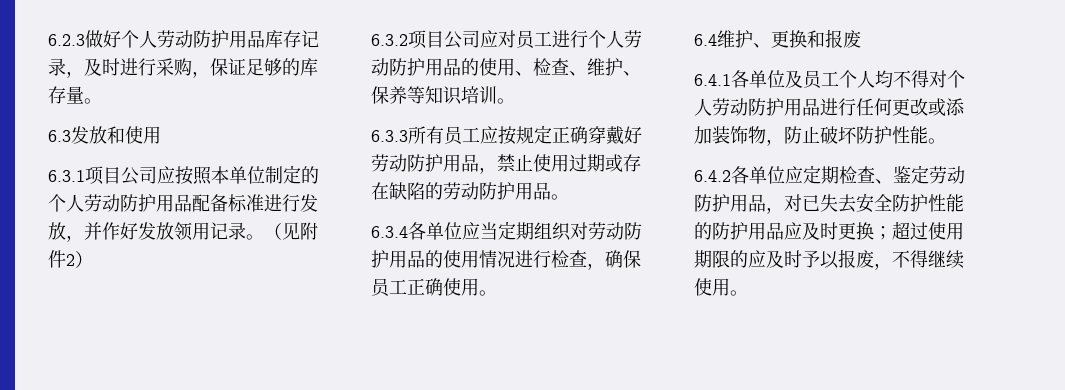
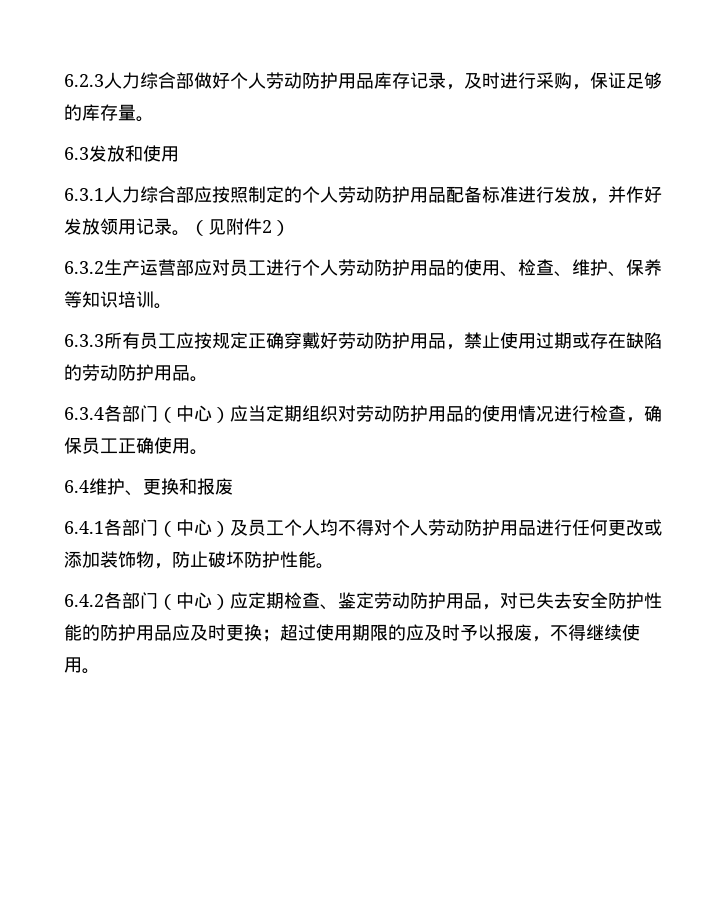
(85, 40) none -> [104,72,194,89] 人力综合部
[85,166,265,185] 项目公司应按照本单位 -> [104,186,248,203] 人力综合部应按照
[408,30,480,49] 项目公司 -> [104,259,194,276] 生产运营部
[426,222,462,240] 单位 -> [122,405,230,423] 部门（中心）
[749,70,785,88] 单位 -> [122,519,230,537] 部门（中心）
[749,166,785,184] 单位 -> [122,592,230,610] 部门（中心）

